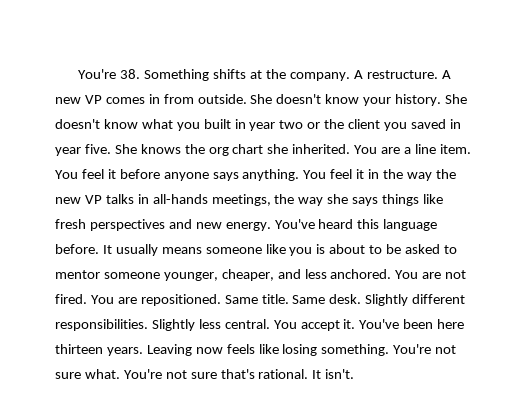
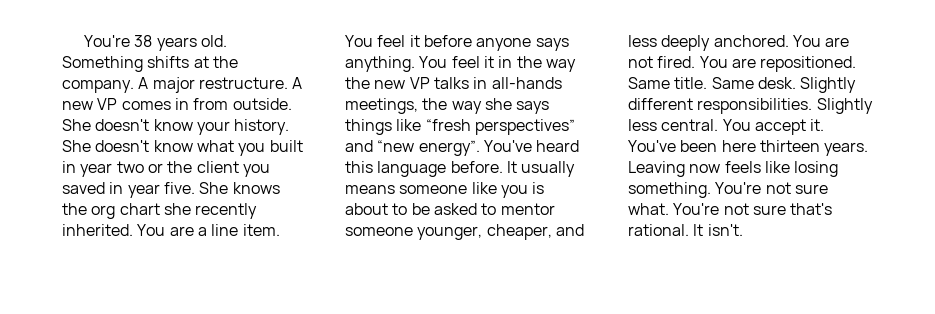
[78,69,141,79] You're 38. -> [84,35,227,51] You're 38 years old.
(363, 74) none -> [152,77,195,93] major
(289, 149) none -> [195,203,258,219] recently
[55,219,271,231] fresh perspectives and new energy. -> [425,119,575,135] [345,140,480,156] “fresh perspectives” and “new energy”.
(327, 274) none -> [661,35,711,51] deeply

